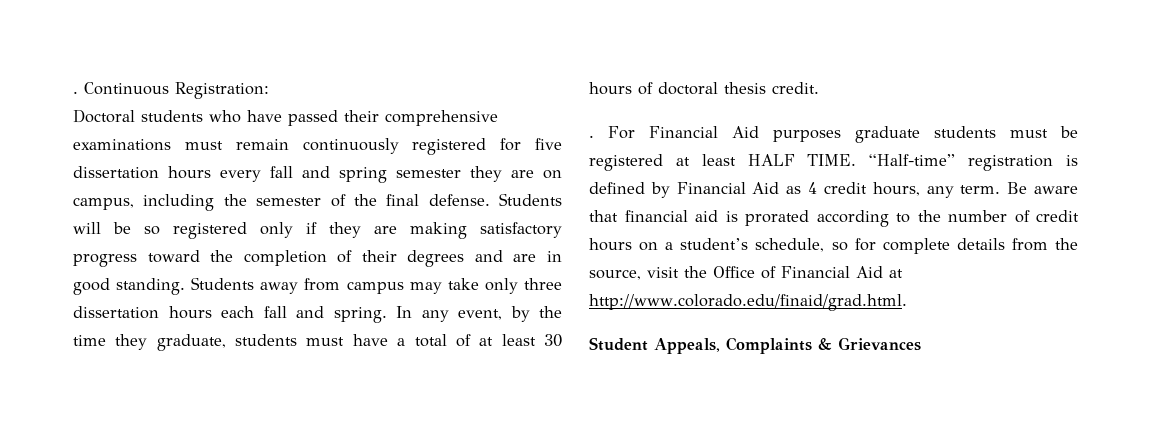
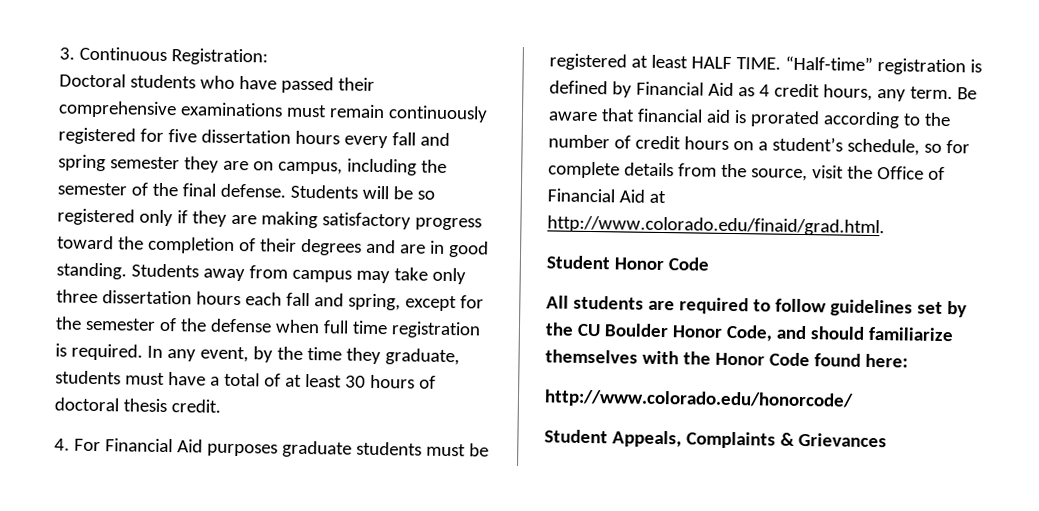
[73,91,78,94] . -> [59,47,75,60] 3.
[333,307,387,323] spring. -> [347,293,484,312] [55,316,481,339] [55,343,143,361] spring, except for the semester of the defense when full time registration is required.
[589,135,594,138] . -> [54,438,70,451] 4.
(907, 302) none -> [546,255,709,271] [546,295,967,318] [545,322,954,342] [545,349,908,368] [544,389,854,410] // Student Honor Code // All students are required to follow guidelines set by the CU Boulder Honor Code, and should familiarize themselves with the Honor Code found here: // http://www.colorado.edu/honorcode/

